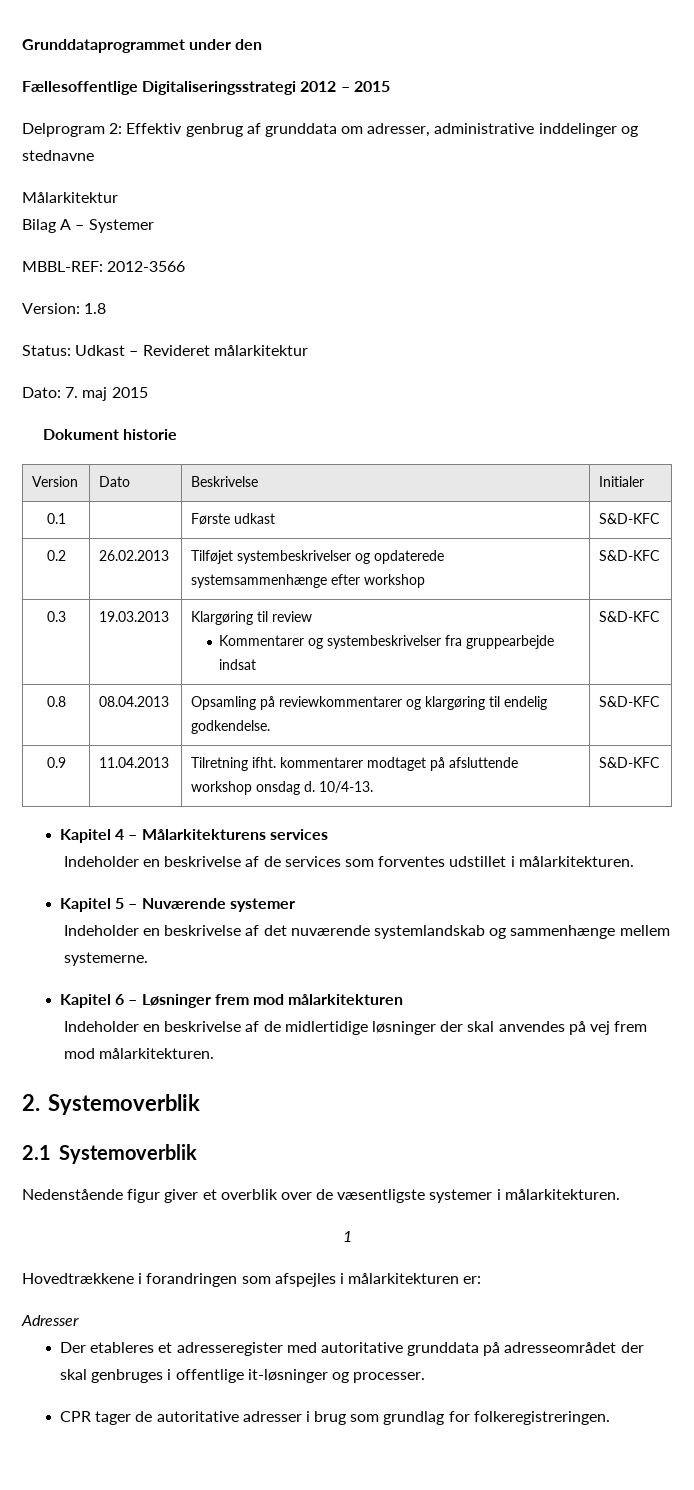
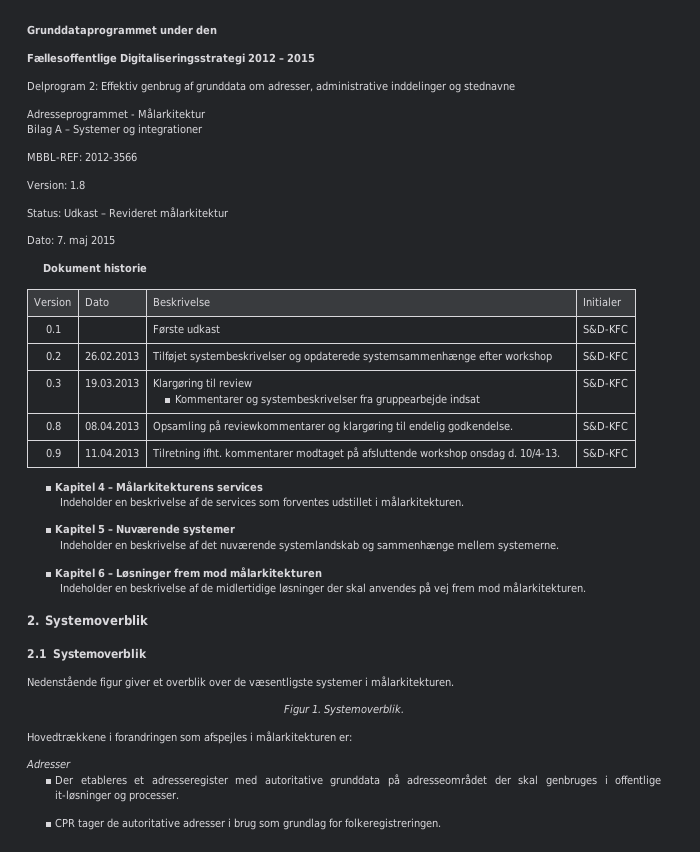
(94, 155) none -> [27,109,135,121] Adresseprogrammet -
(154, 226) none -> [123,124,203,136] og integrationer
[342,1231,352,1242] 1 -> [284,704,404,716] Figur 1. Systemoverblik.

